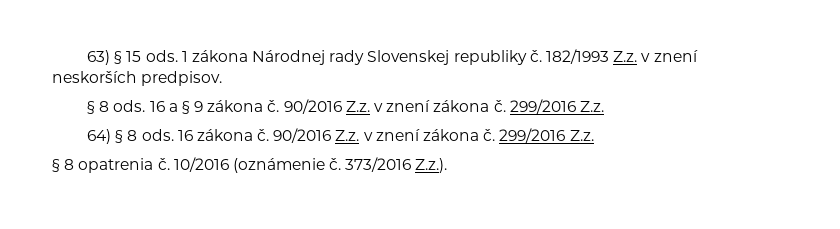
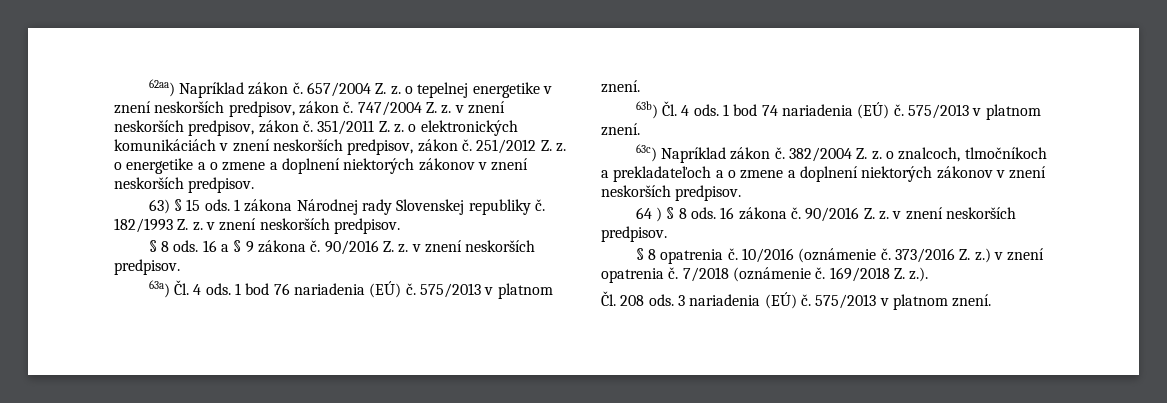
(86, 57) none -> [148,79,552,98] [114,101,505,117] [114,120,518,136] [114,139,566,155] [114,158,529,174] [114,177,255,193] 62aa) Napríklad zákon č. 657/2004 Z. z. o tepelnej energetike v znení neskorších predpisov, zákon č. 747/2004 Z. z. v znení neskorších predpisov, zákon č. 351/2011 Z. z. o elektronických komunikáciách v znení neskorších predpisov, zákon č. 251/2012 Z. z. o energetike a o zmene a doplnení niektorých zákonov v znení neskorších predpisov. //
[613,51,638,62] Z.z. -> [177,219,203,231] Z. z.
[345,99,604,114] [86,129,111,144] Z.z. v znení zákona č. 299/2016 Z.z. // 64) -> [382,240,536,253] [114,259,180,275] [148,280,553,299] [601,80,640,93] [635,101,1041,120] [601,123,640,136] [635,144,1047,163] [601,166,1047,182] [601,185,742,201] [635,207,663,222] Z. z. v znení neskorších predpisov. // 63a) Čl. 4 ods. 1 bod 76 nariadenia (EÚ) č. 575/2013 v platnom znení. // 63b) Čl. 4 ods. 1 bod 74 nariadenia (EÚ) č. 575/2013 v platnom znení. // 63c) Napríklad zákon č. 382/2004 Z. z. o znalcoch, tlmočníkoch a prekladateľoch a o zmene a doplnení niektorých zákonov v znení neskorších predpisov. // 64 )
[335,128,594,143] Z.z. v znení zákona č. 299/2016 Z.z. -> [863,207,1016,220] [601,226,667,242] Z. z. v znení neskorších predpisov.
[415,158,448,173] Z.z.). -> [959,248,1045,263] [601,267,929,283] [601,291,992,310] Z. z.) v znení opatrenia č. 7/2018 (oznámenie č. 169/2018 Z. z.). // Čl. 208 ods. 3 nariadenia (EÚ) č. 575/2013 v platnom znení.

